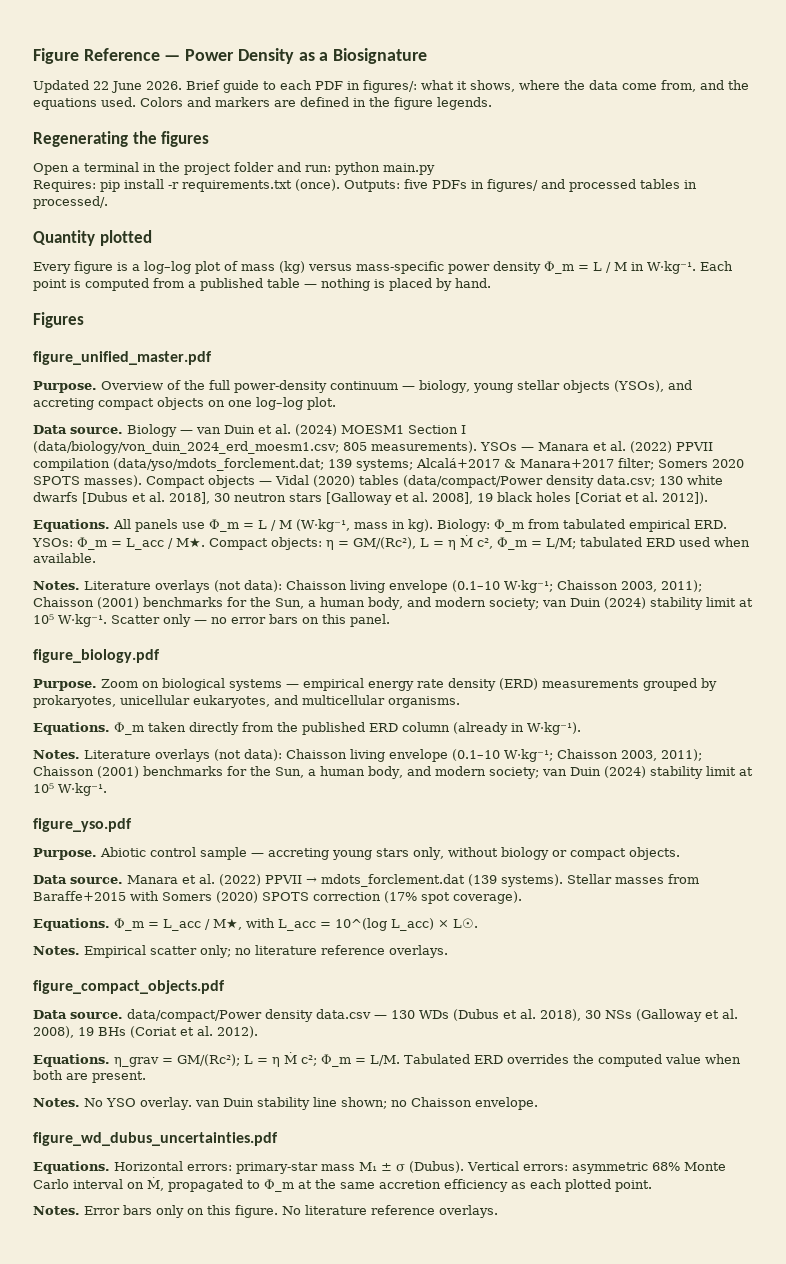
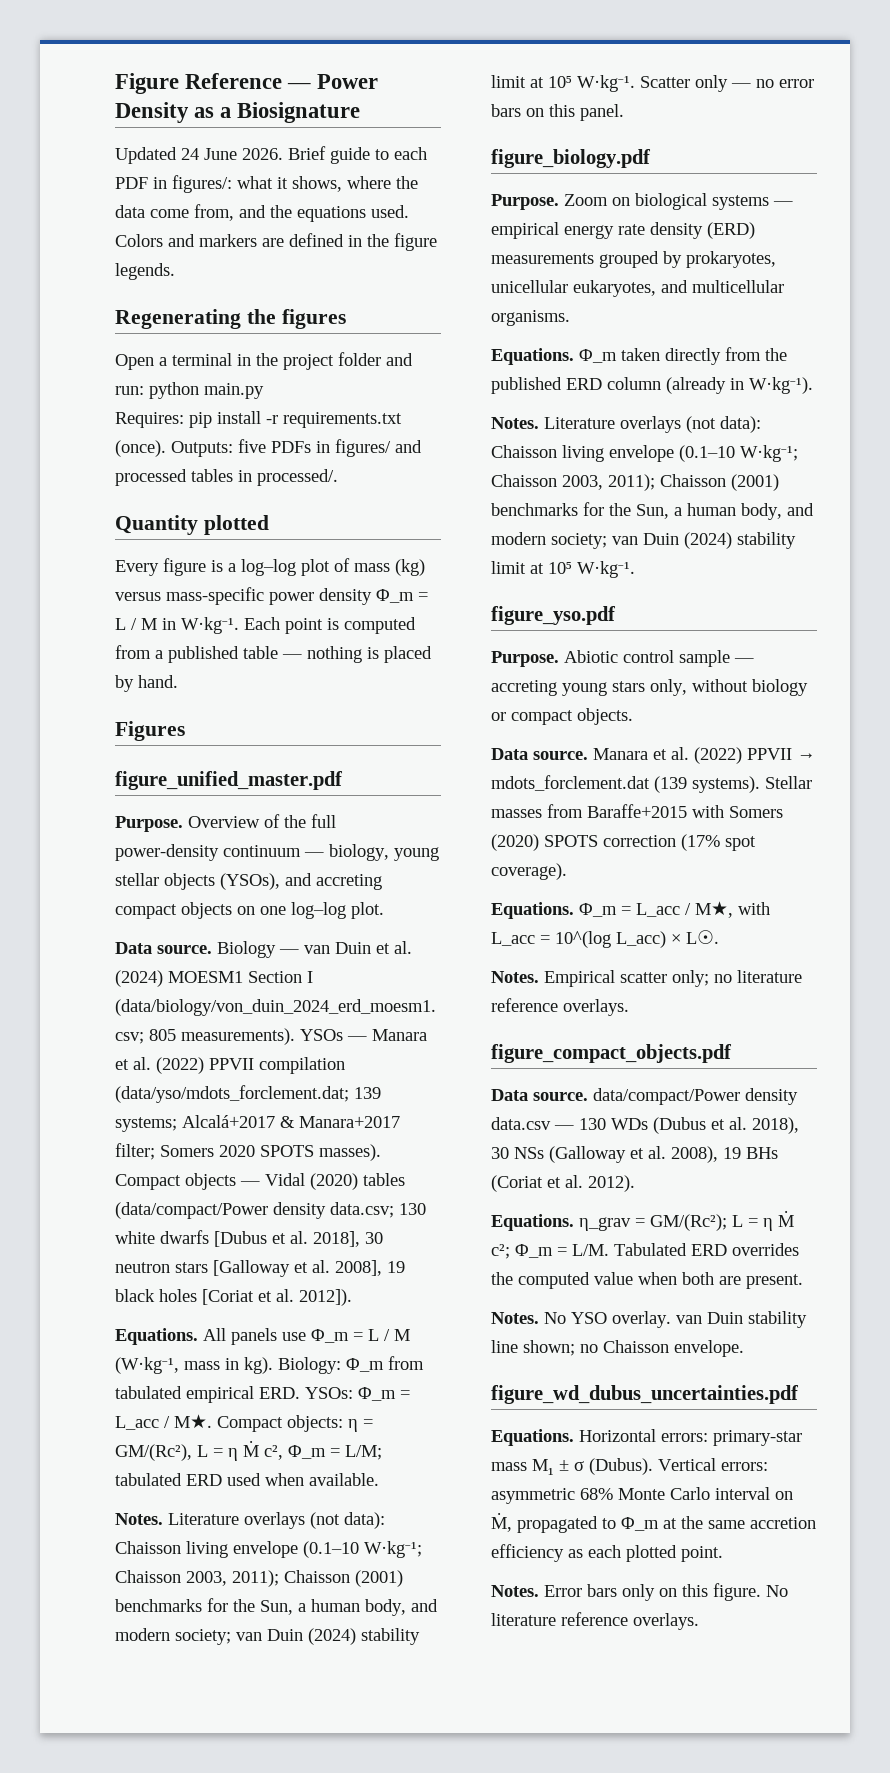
[93,81,109,90] 22 -> [181,148,199,160] 24

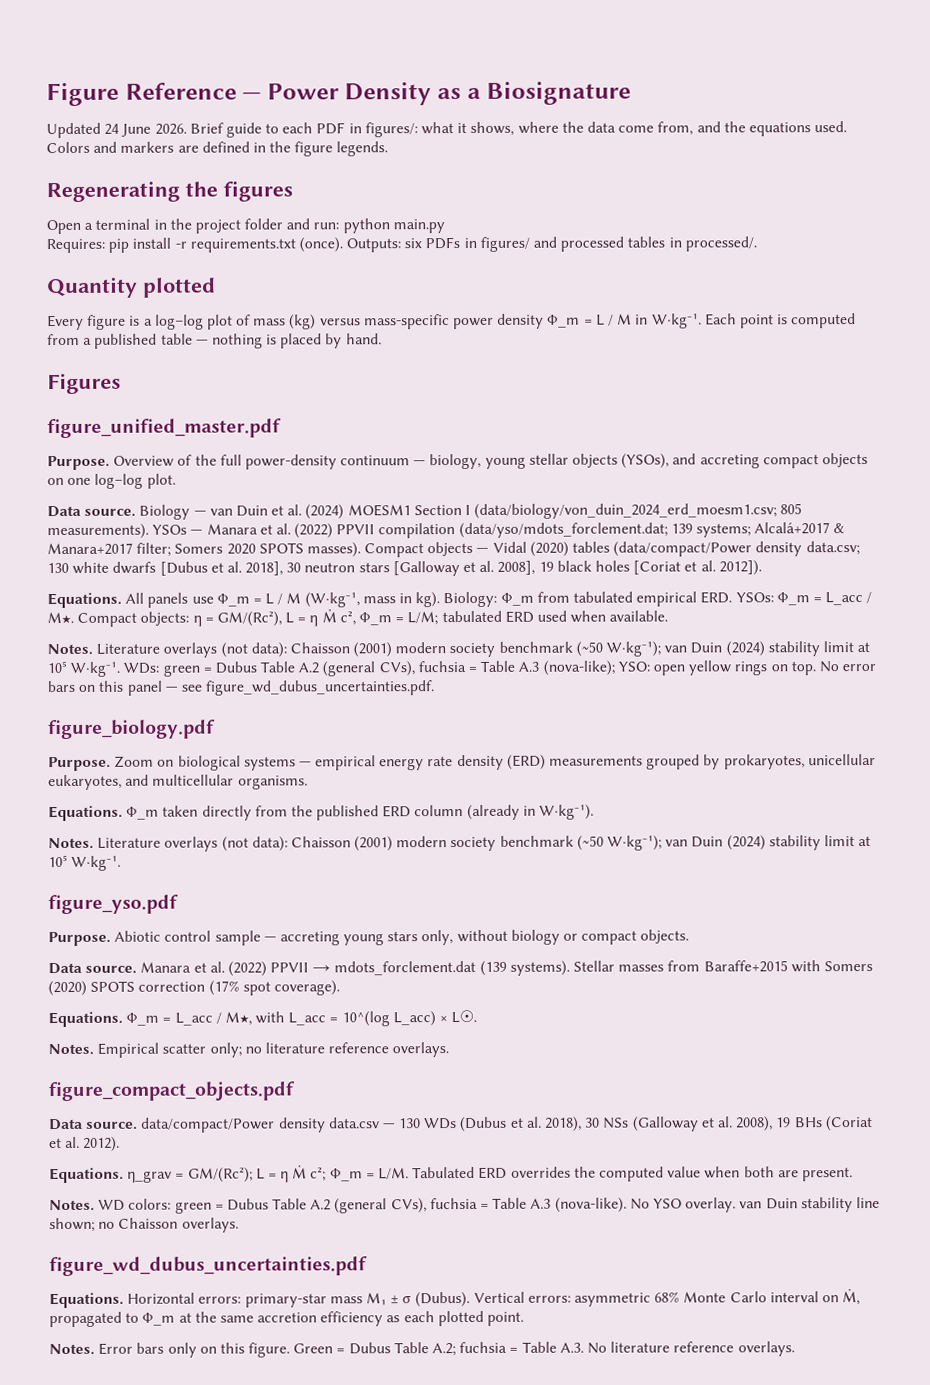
[238,439,266,453] five -> [404,238,423,249] six
[186,1541,422,1558] [115,1570,403,1587] [115,1598,438,1616] [115,1628,420,1645] [491,75,814,92] [491,104,624,121] living envelope (0.1–10 W·kg⁻¹; Chaisson 2003, 2011); Chaisson (2001) benchmarks for the Sun, a human body, and modern society; van Duin (2024) stability limit at 10⁵ W·kg⁻¹. Scatter only — no error bars on this panel. -> [353,641,871,658] [47,660,877,677] [47,680,436,696] (2001) modern society benchmark (~50 W·kg⁻¹); van Duin (2024) stability limit at 10⁵ W·kg⁻¹. WDs: green = Dubus Table A.2 (general CVs), fuchsia = Table A.3 (nova-like); YSO: open yellow rings on top. No error bars on this panel — see figure_wd_dubus_uncertainties.pdf.
[562,445,798,462] [491,474,779,491] [491,502,814,520] [491,532,607,549] living envelope (0.1–10 W·kg⁻¹; Chaisson 2003, 2011); Chaisson (2001) benchmarks for the Sun, a human body, and modern society; -> [354,835,663,852] (2001) modern society benchmark (~50 W·kg⁻¹);
(539, 1318) none -> [98,1197,627,1214] WD colors: green = Dubus Table A.2 (general CVs), fuchsia = Table A.3 (nova-like).
[674,1340,744,1357] envelope. -> [181,1217,239,1233] overlays.
(761, 1592) none -> [293,1341,584,1357] Green = Dubus Table A.2; fuchsia = Table A.3.

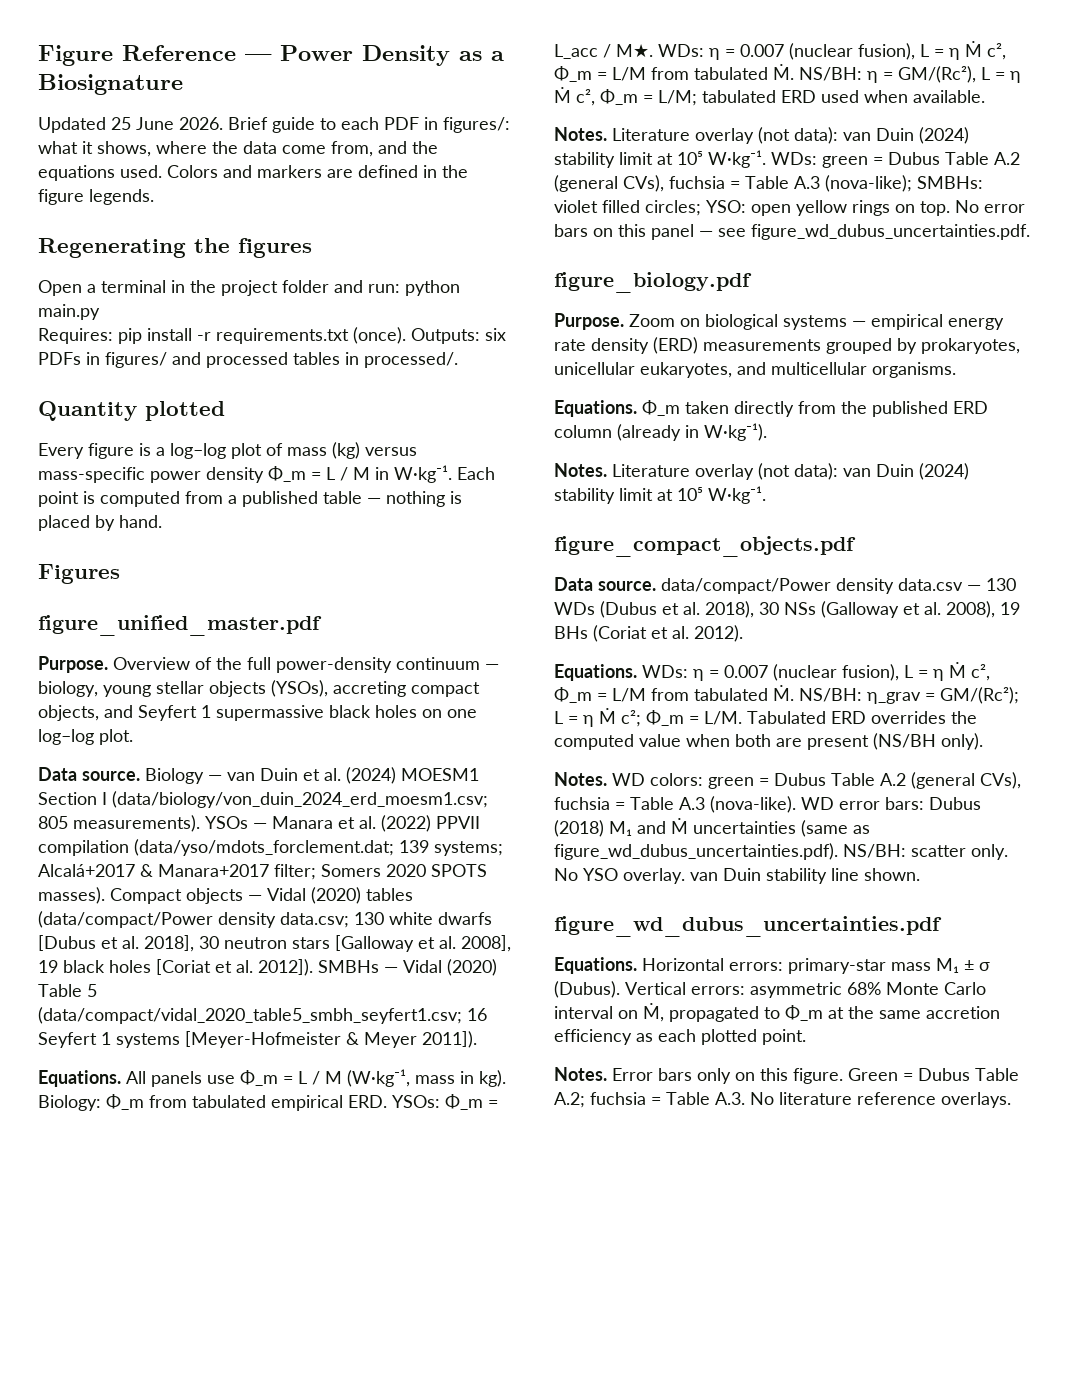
[104,123,120,135] 24 -> [111,117,131,130] 25
[672,453,697,465] and -> (328, 688) none
[821,453,868,468] objects -> [38,705,417,721] objects, and Seyfert 1 supermassive black holes
(762, 568) none -> [318,959,497,976] [38,984,97,997] [38,1007,487,1024] [38,1031,477,1048] SMBHs — Vidal (2020) Table 5 (data/compact/vidal_2020_table5_smbh_seyfert1.csv; 16 Seyfert 1 systems [Meyer-Hofmeister & Meyer 2011]).
[77,611,190,627] Compact objects: -> [658,41,1006,60] [554,64,862,82] WDs: η = 0.007 (nuclear fusion), L = η Ṁ c², Φ_m = L/M from tabulated Ṁ. NS/BH:
[163,641,662,658] overlays (not data): Chaisson (2001) modern society benchmark (~50 W·kg⁻¹); -> [695,127,838,144] overlay (not data):
(615, 668) none -> [917,176,983,189] [554,200,701,216] SMBHs: violet filled circles;
[164,835,872,852] [48,854,122,871] [48,894,179,915] [48,929,690,947] [48,960,873,977] [48,980,340,997] [48,1009,478,1028] [48,1042,450,1058] overlays (not data): Chaisson (2001) modern society benchmark (~50 W·kg⁻¹); van Duin (2024) stability limit at 10⁵ W·kg⁻¹. // figure_yso.pdf // Purpose. Abiotic control sample — accreting young stars only, without biology or compact objects. // Data source. Manara et al. (2022) PPVII → mdots_forclement.dat (139 systems). Stellar masses from Baraffe+2015 with Somers (2020) SPOTS correction (17% spot coverage). // Equations. Φ_m = L_acc / M★, with L_acc = 10^(log L_acc) × L☉. // Notes. Empirical scatter only; no literature reference overlays. -> [695,463,969,480] [554,486,766,504] overlay (not data): van Duin (2024) stability limit at 10⁵ W·kg⁻¹.
(124, 1175) none -> [642,662,990,681] [554,685,862,703] WDs: η = 0.007 (nuclear fusion), L = η Ṁ c², Φ_m = L/M from tabulated Ṁ. NS/BH:
[801,1167,853,1182] present. -> [807,733,983,750] present (NS/BH only).
(627, 1205) none -> [801,797,981,810] [554,818,870,837] [554,843,1008,860] WD error bars: Dubus (2018) M₁ and Ṁ uncertainties (same as figure_wd_dubus_uncertainties.pdf). NS/BH: scatter only.
[49,1217,239,1233] shown; no Chaisson overlays. -> [864,868,920,881] shown.

